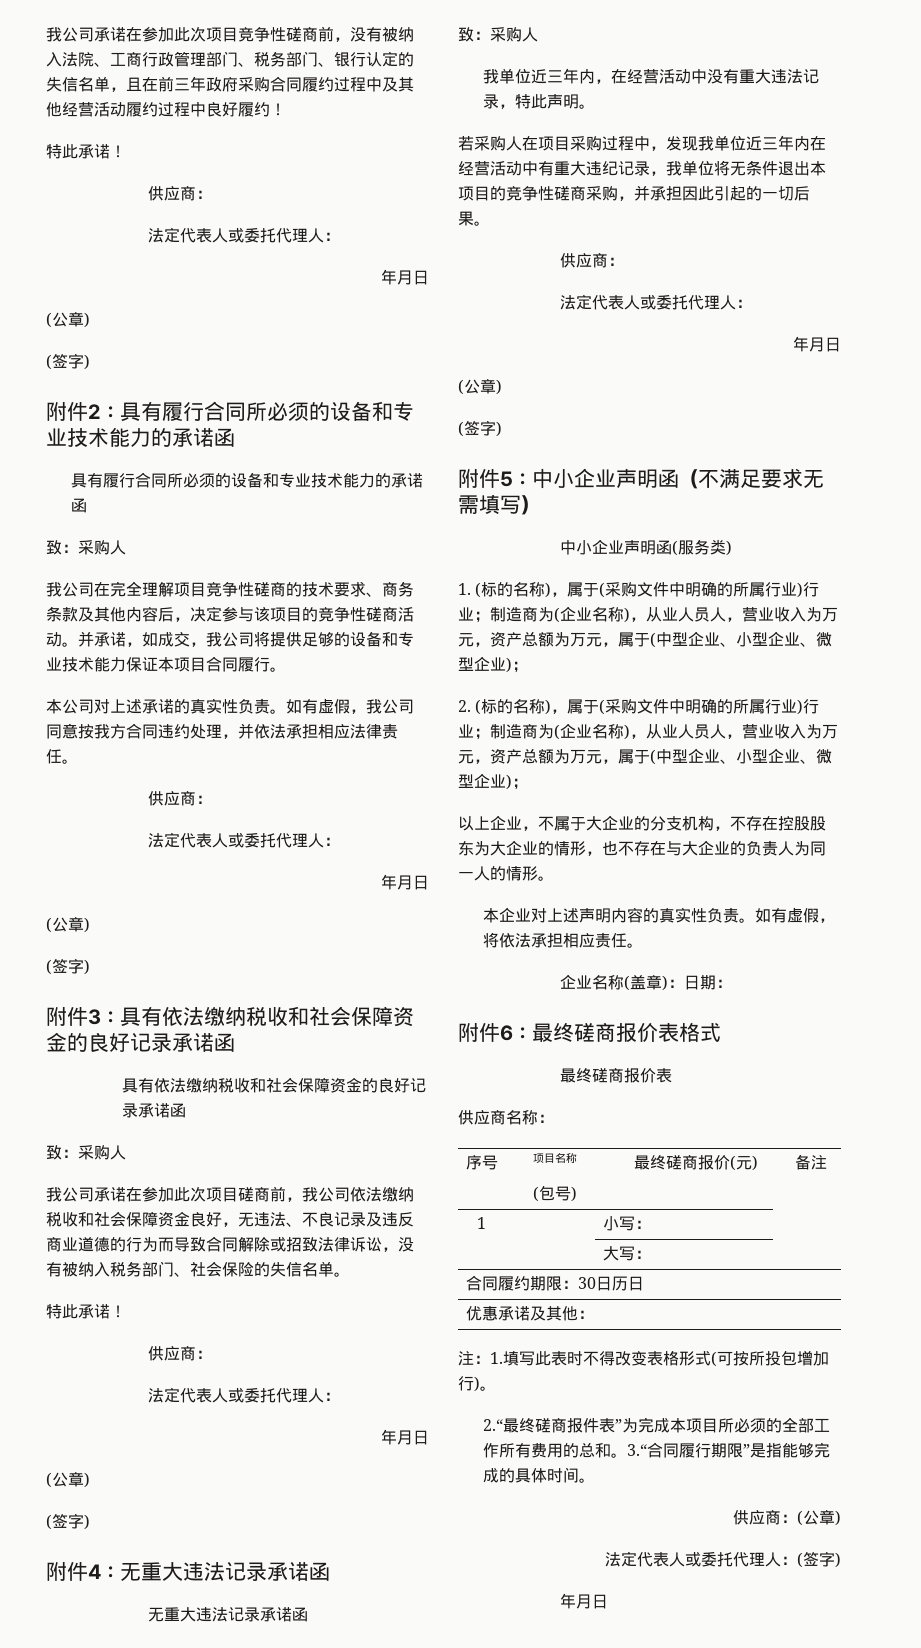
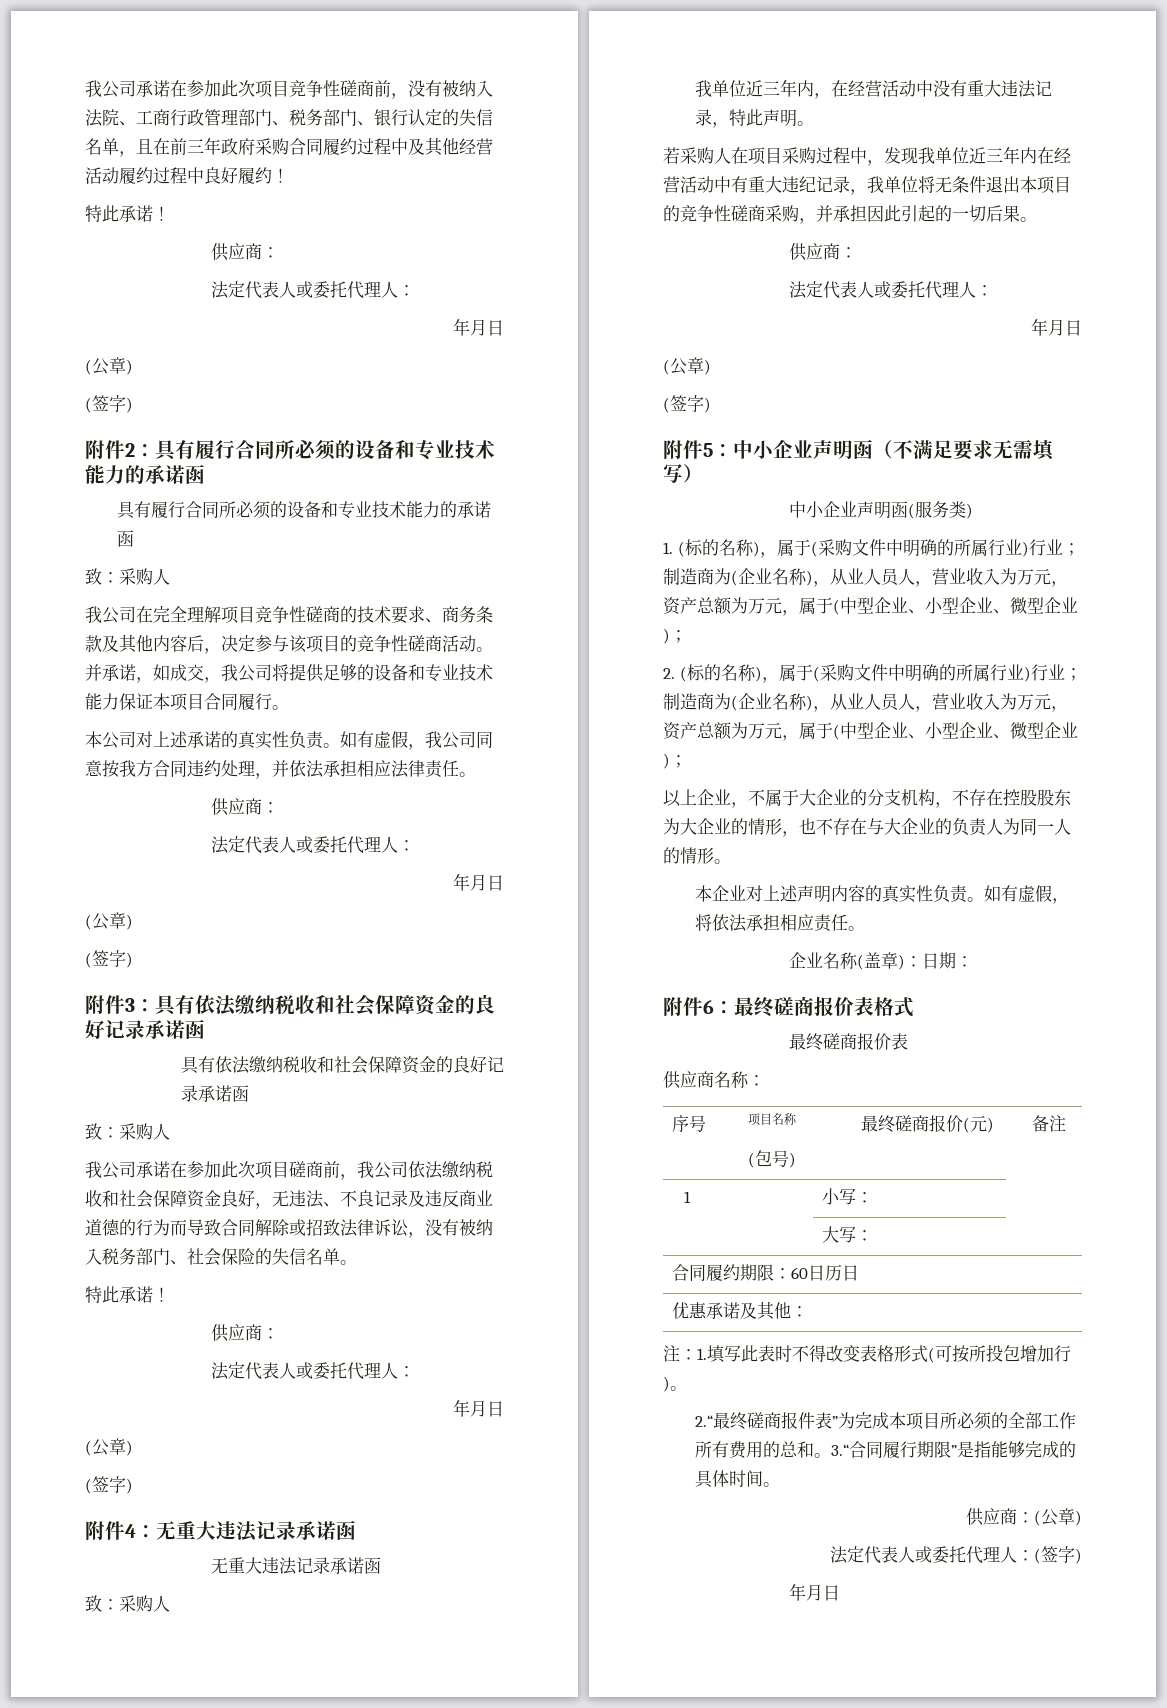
[578,1277,597,1289] 30 -> [791,1267,809,1279] 60

